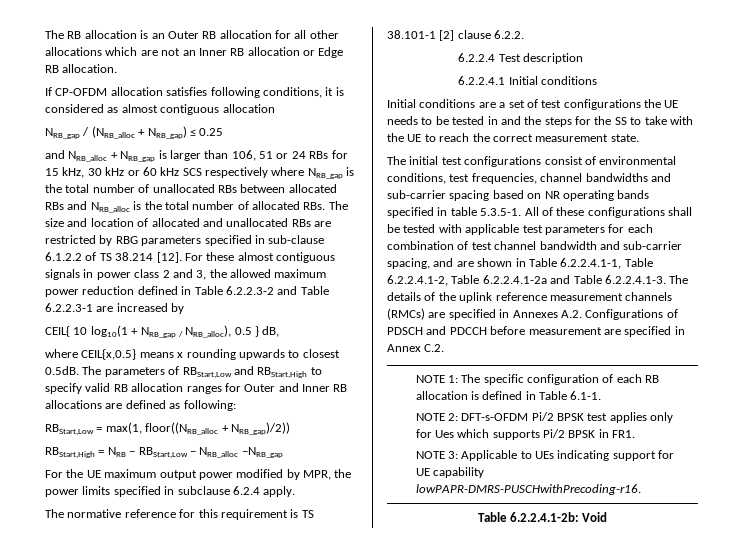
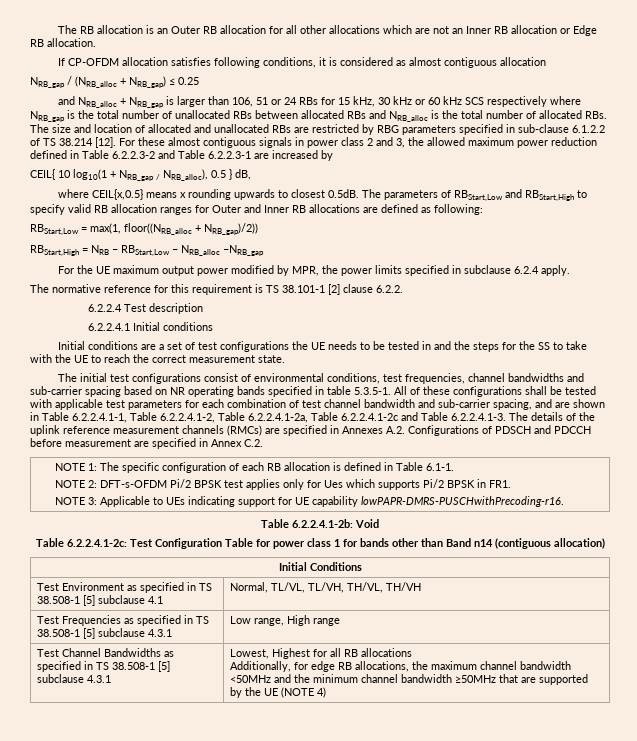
[482,275,547,284] 6.2.2.4.1-2a -> [248,412,398,423] 6.2.2.4.1-2a, Table 6.2.2.4.1-2c
(608, 517) none -> [35,538,605,549] [278,562,362,571] [37,582,213,593] [37,595,164,606] [230,582,422,593] [37,615,210,626] [37,628,173,639] [230,615,341,626] [37,648,175,657] [37,661,171,672] [37,674,112,683] [230,648,413,659] [230,661,572,672] [230,674,589,685] [230,687,327,698] // Table 6.2.2.4.1-2c: Test Configuration Table for power class 1 for bands other than Band n14 (contiguous allocation) // Initial Conditions // Test Environment as specified in TS 38.508-1 [5] subclause 4.1 | Normal, TL/VL, TL/VH, TH/VL, TH/VH // Test Frequencies as specified in TS 38.508-1 [5] subclause 4.3.1 | Low range, High range // Test Channel Bandwidths as specified in TS 38.508-1 [5] subclause 4.3.1 | Lowest, Highest for all RB allocations // Additionally, for edge RB allocations, the maximum channel bandwidth <50MHz and the minimum channel bandwidth ≥50MHz that are supported by the UE (NOTE 4)

